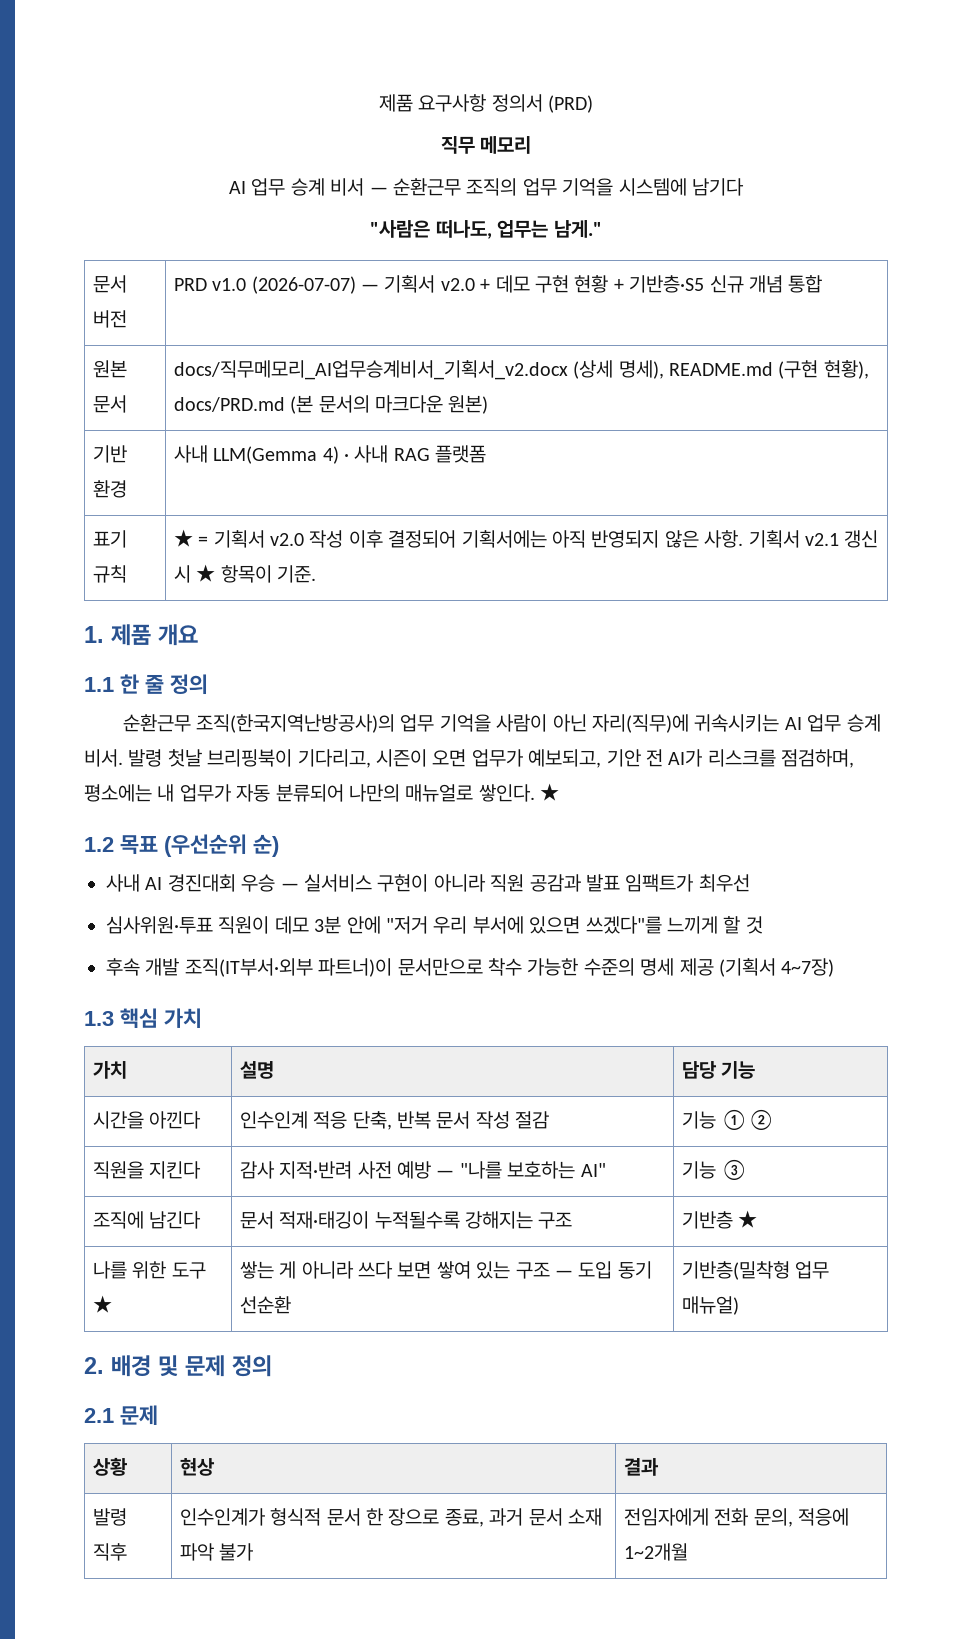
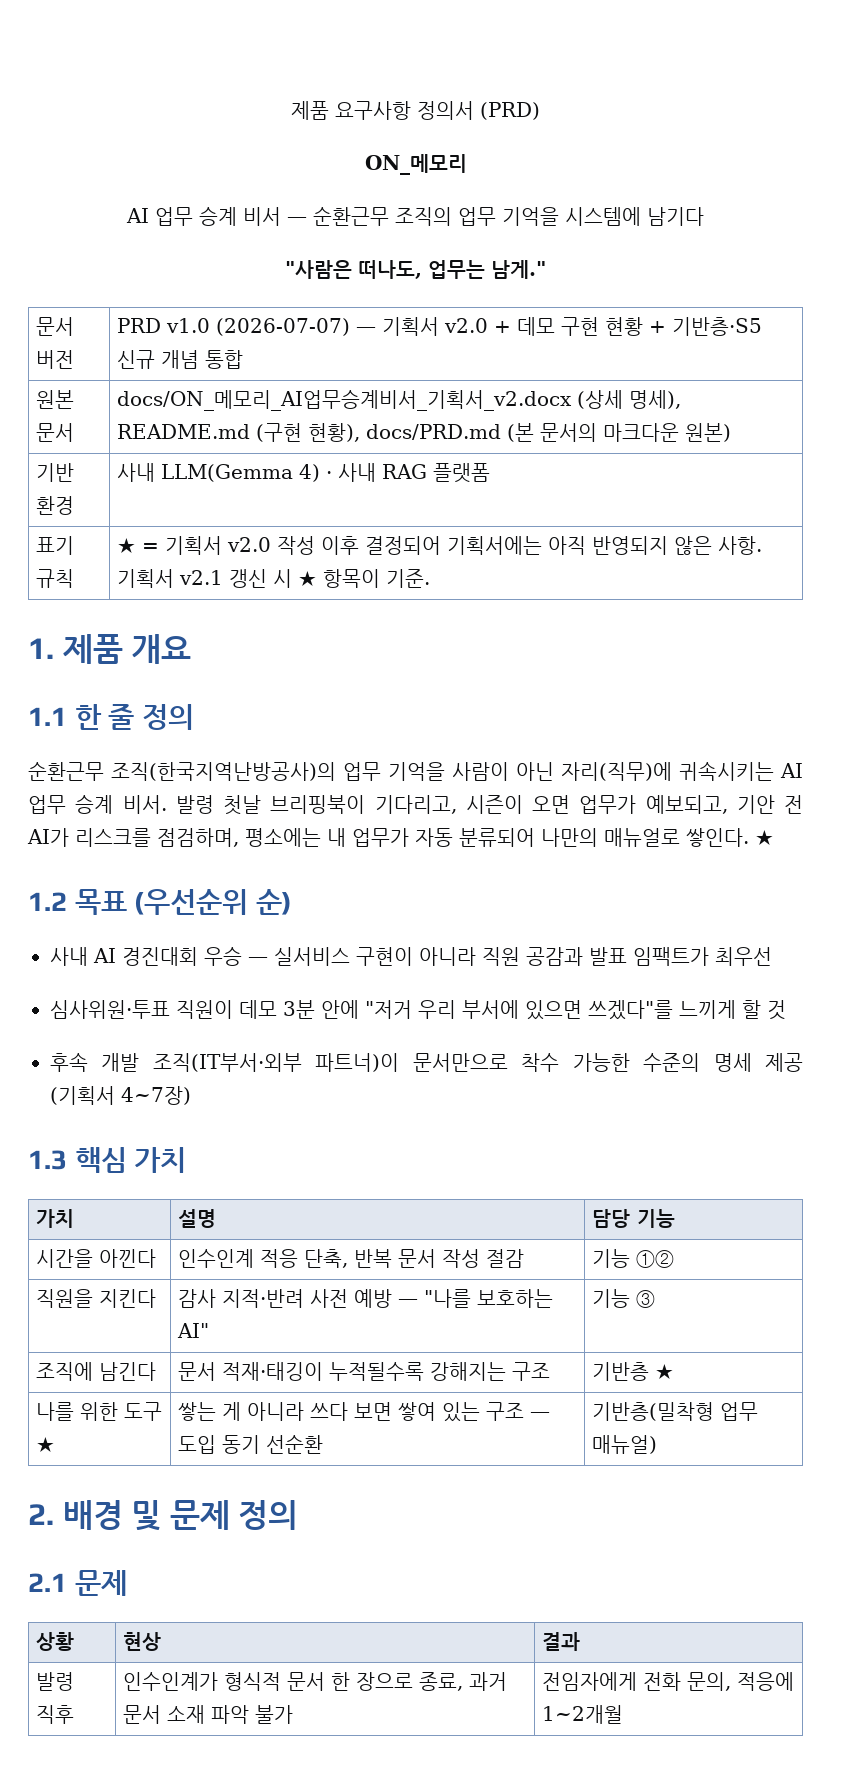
[440,136,532,154] 직무 메모리 -> [364,154,467,175] ON_메모리
[173,360,568,380] docs/직무메모리_AI업무승계비서_기획서_v2.docx -> [117,389,573,411] docs/ON_메모리_AI업무승계비서_기획서_v2.docx

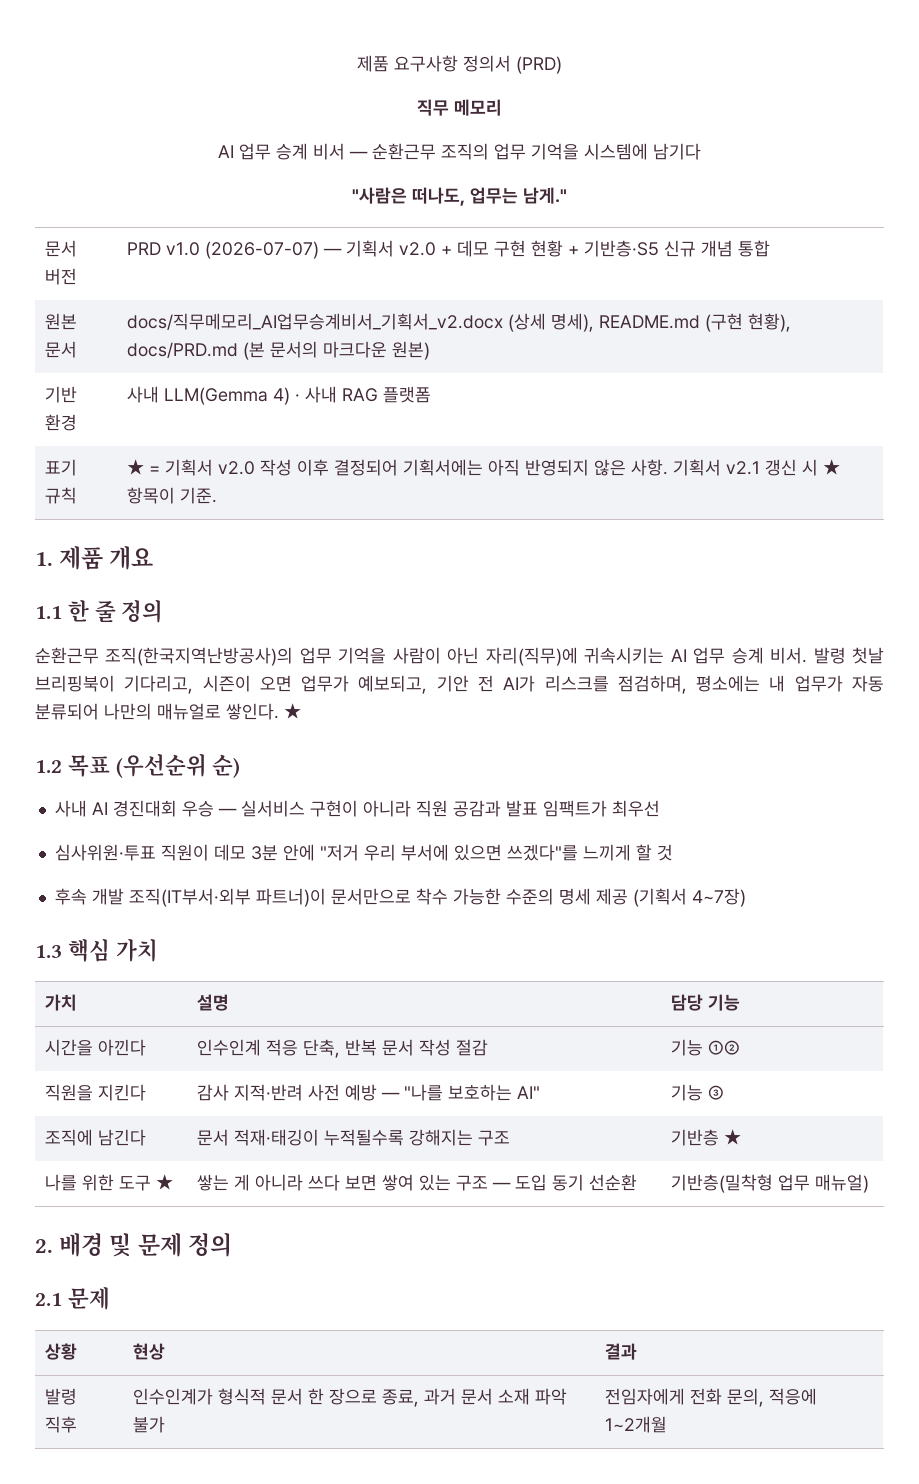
[364,154,467,175] ON_메모리 -> [417,99,502,116] 직무 메모리
[117,389,573,411] docs/ON_메모리_AI업무승계비서_기획서_v2.docx -> [127,313,504,330] docs/직무메모리_AI업무승계비서_기획서_v2.docx

